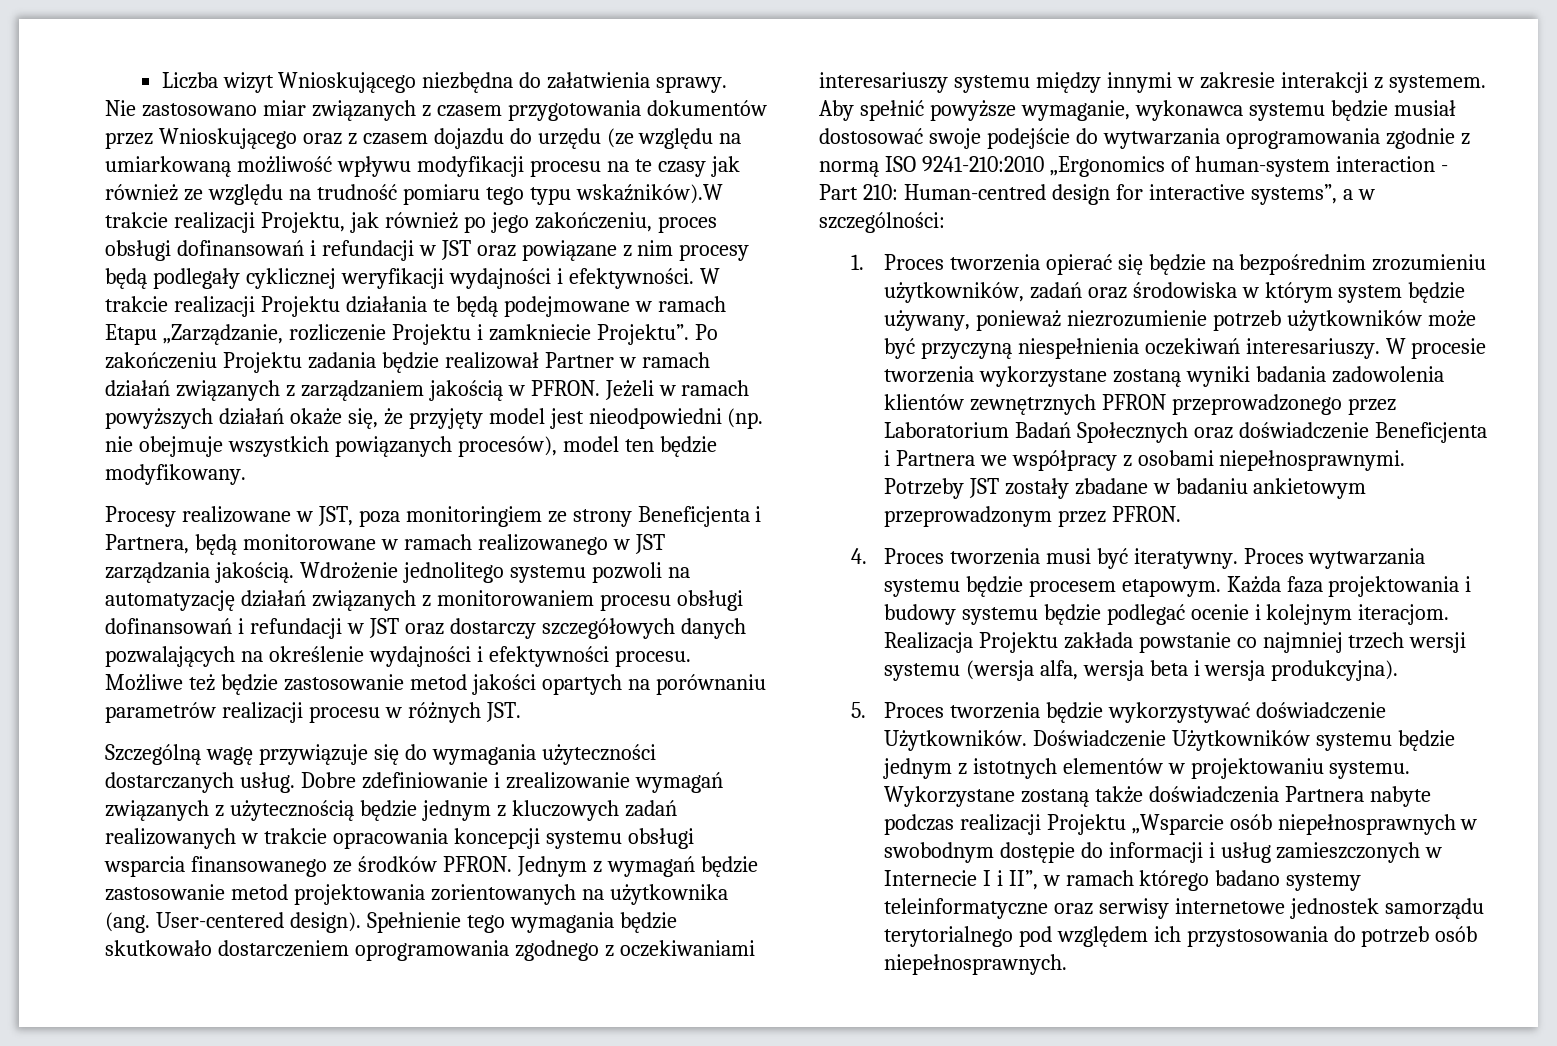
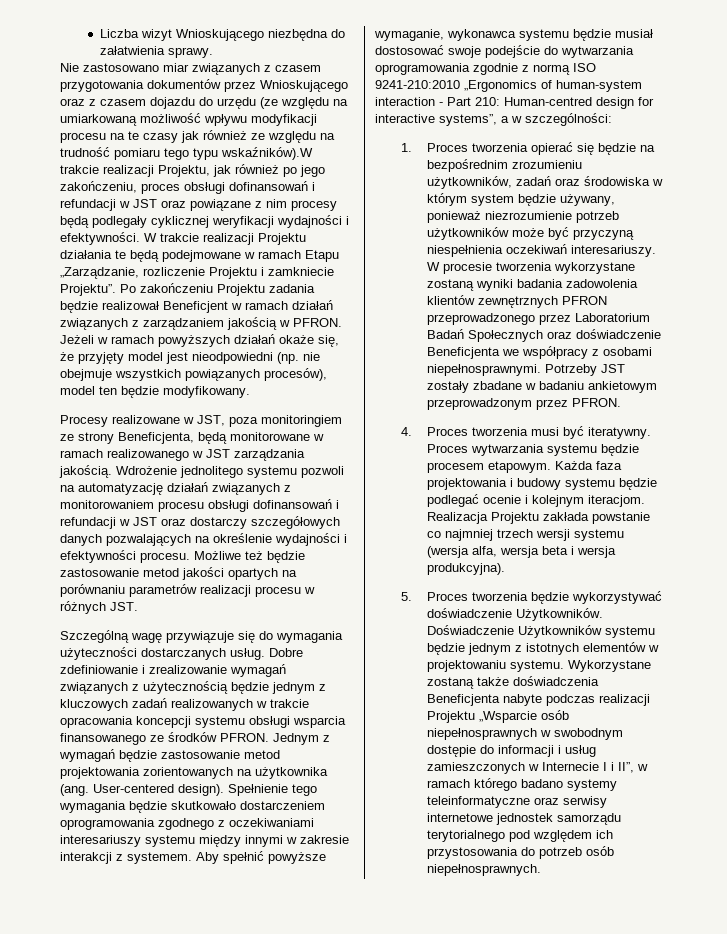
[544,352,614,368] Partner -> [163,301,228,313] Beneficjent
[637,506,762,527] [105,534,189,554] Beneficjenta i Partnera, -> [118,432,194,444] Beneficjenta,
[883,450,975,466] i Partnera -> (500, 353) none
[1284,786,1364,802] Partnera -> [426,694,500,706] Beneficjenta

